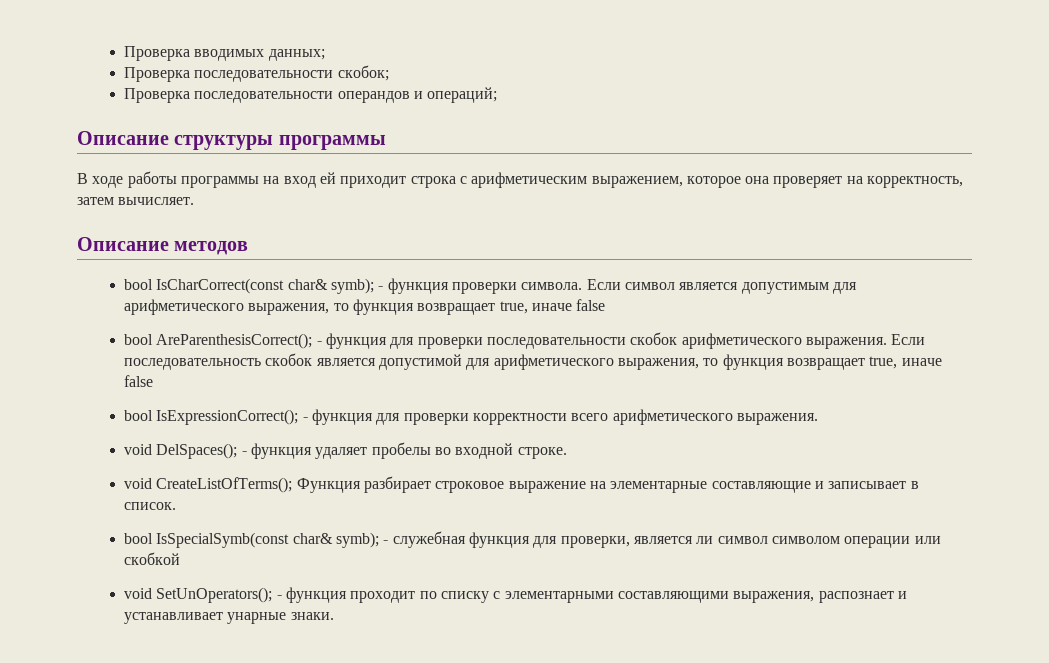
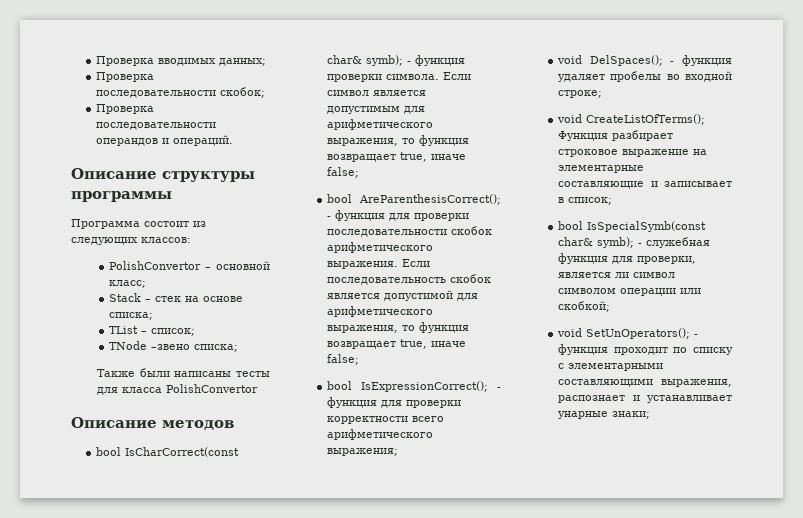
[427,87,498,103] операций; -> [173,135,234,146] операций.
[77,171,964,188] [77,197,195,205] В ходе работы программы на вход ей приходит строка с арифметическим выражением, которое она проверяет на корректность, затем вычисляет. -> [71,219,206,229] [71,237,191,245] [108,261,270,270] [108,280,146,288] [108,293,243,302] [108,312,153,320] [108,326,195,336] [108,341,238,352] [96,368,270,377] [96,384,258,395] Программа состоит из следующих классов: // PolishConvertor – основной класс; // Stack – стек на основе списка; // TList – список; // TNode –звено списка; // Также были написаны тесты для класса PolishConvertor
[576,299,606,311] false -> [327,167,360,178] false;
[124,375,154,387] false -> [327,354,360,365] false;
[737,413,819,425] выражения. -> [327,448,399,456] выражения;
[517,447,567,459] строке. -> [558,90,603,98] строке;
[124,502,177,510] список. -> [568,197,613,205] список;
[124,552,181,565] скобкой -> [558,301,611,312] скобкой;
[290,612,334,620] знаки. -> [612,411,651,419] знаки;

